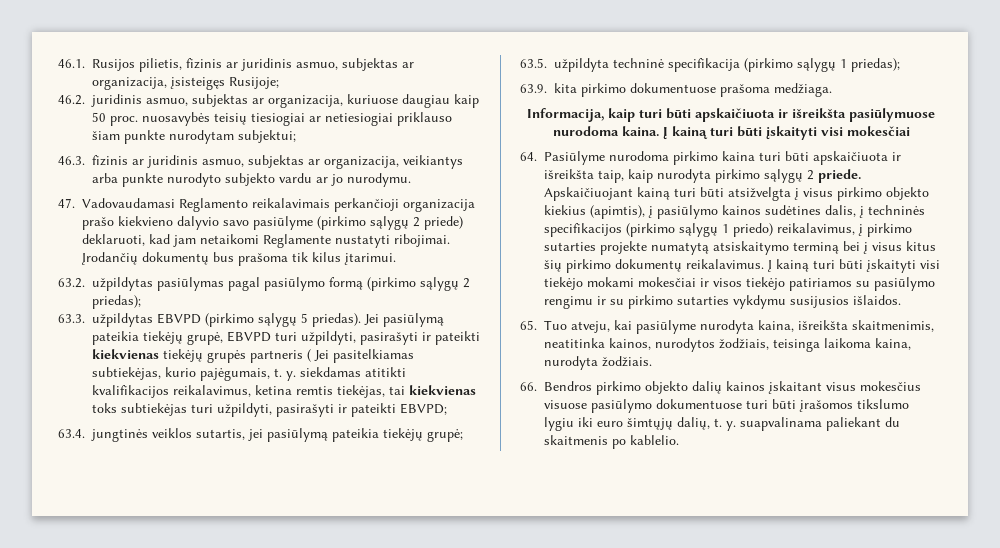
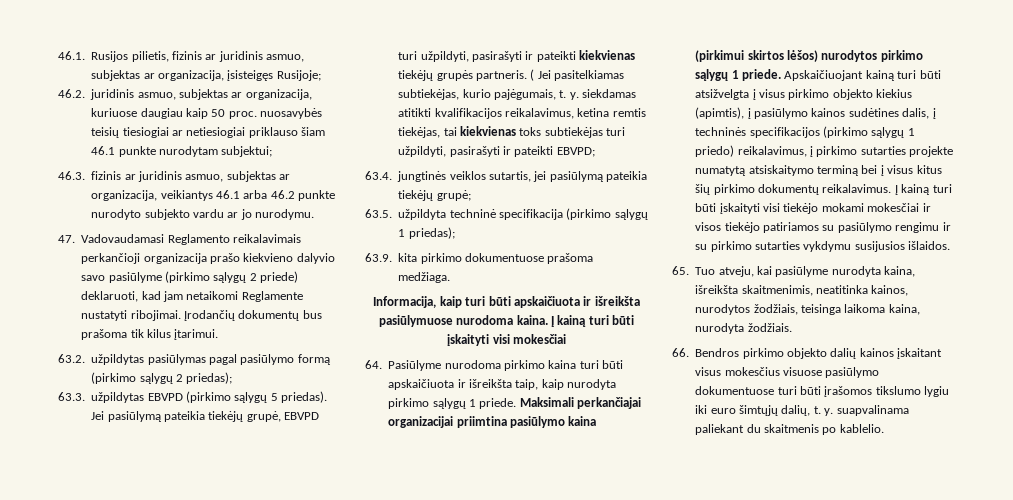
(120, 135) none -> [91,146,116,155] 46.1
[92,173,118,183] arba -> [216,190,295,199] 46.1 arba 46.2
[250,350,303,363] partneris -> [476,70,527,81] partneris.
[807,170,814,180] 2 -> [469,397,642,409] [388,416,597,428] [695,50,923,62] [695,69,739,81] 1 priede. Maksimali perkančiajai organizacijai priimtina pasiūlymo kaina (pirkimui skirtos lėšos) nurodytos pirkimo sąlygų 1

